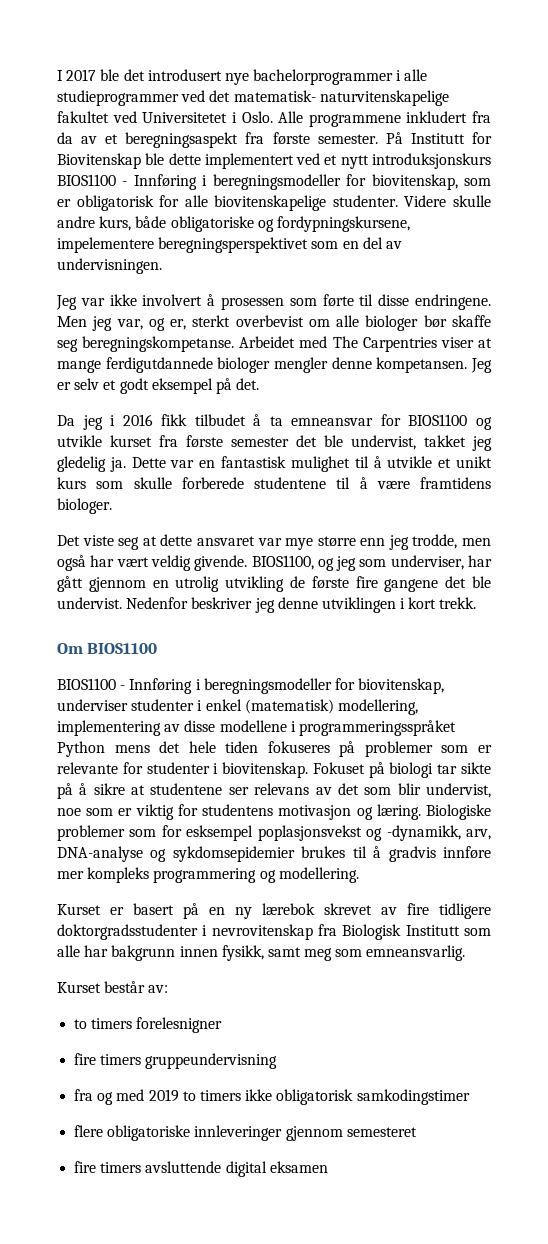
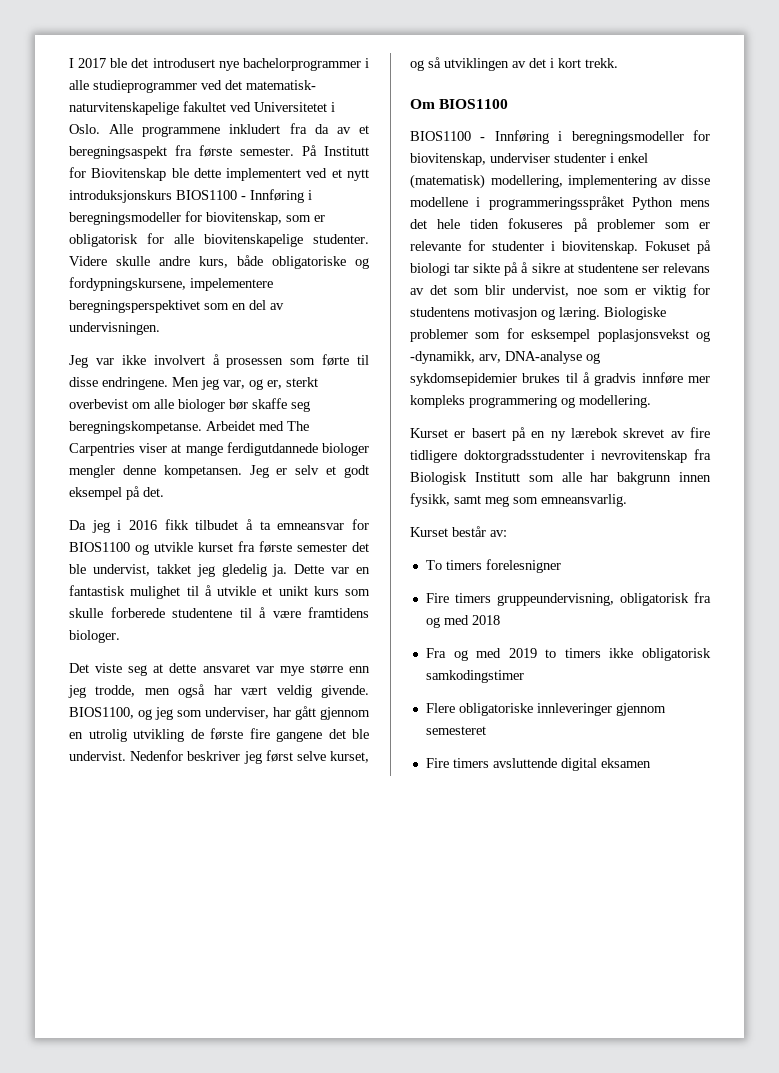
[277,597,396,613] denne utviklingen -> [265,750,369,763] [410,57,546,71] først selve kurset, og så utviklingen av det
[74,1019,88,1029] to -> [425,560,442,570] To
[74,1053,278,1069] [74,1089,94,1101] fire timers gruppeundervisning // fra -> [425,592,711,606] [425,615,500,628] [425,648,446,658] Fire timers gruppeundervisning, obligatorisk fra og med 2018 // Fra
[74,1125,104,1137] flere -> [425,703,455,713] Flere
[74,1161,97,1173] fire -> [425,758,449,768] Fire

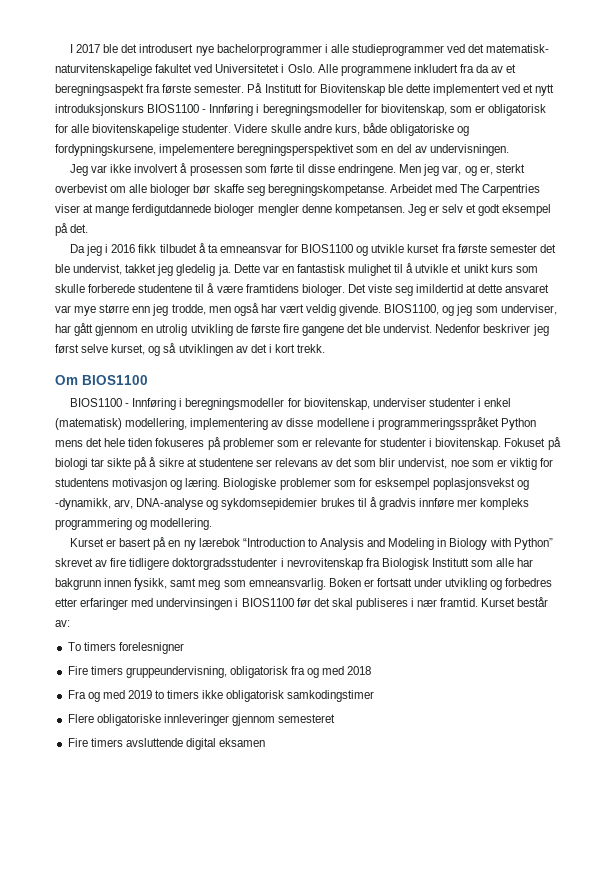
(120, 636) // -> (345, 290) none
(148, 670) none -> [416,284,464,293] imildertid
(618, 433) none -> [242,538,553,550] “Introduction to Analysis and Modeling in Biology with Python”
(627, 500) // -> [328,578,553,590] [55,598,479,610] Boken er fortsatt under utvikling og forbedres etter erfaringer med undervinsingen i BIOS1100 før det skal publiseres i nær framtid.

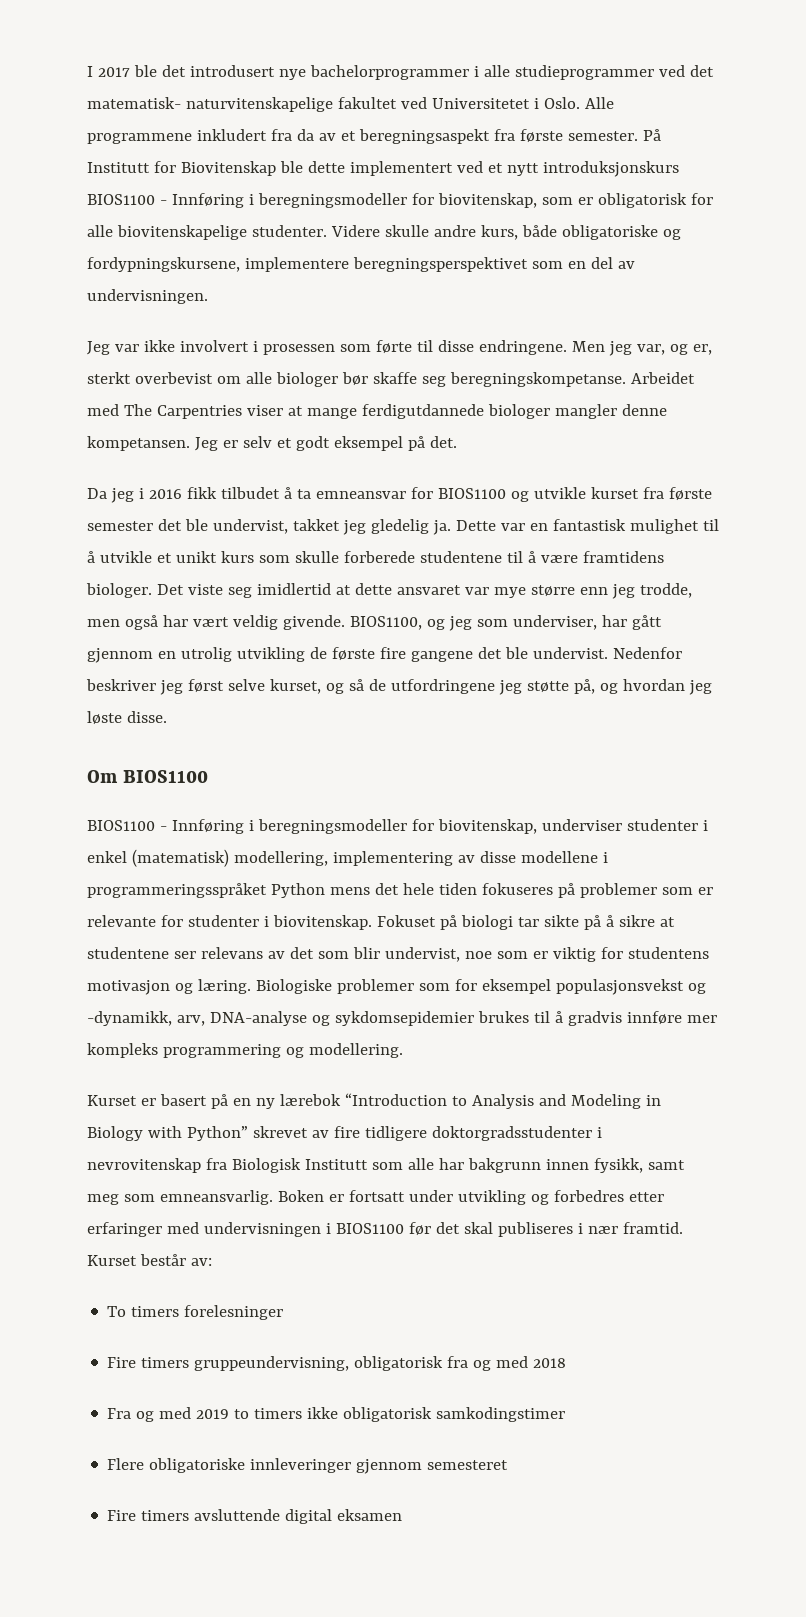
[159,144,235,156] impelementere -> [244,257,349,272] implementere
[180,163,188,173] å -> [252,341,258,352] i
[257,204,299,216] mengler -> [554,404,617,419] mangler
[416,284,464,293] imildertid -> [256,583,331,595] imidlertid
[178,344,326,356] utviklingen av det i kort trekk. -> [368,679,712,695] [87,711,167,725] de utfordringene jeg støtte på, og hvordan jeg løste disse.
[374,478,515,490] esksempel poplasjonsvekst -> [481,979,684,995] eksempel populasjonsvekst
[156,598,233,610] undervinsingen -> [203,1222,321,1237] undervisningen
[118,642,184,654] forelesnigner -> [184,1305,284,1320] forelesninger

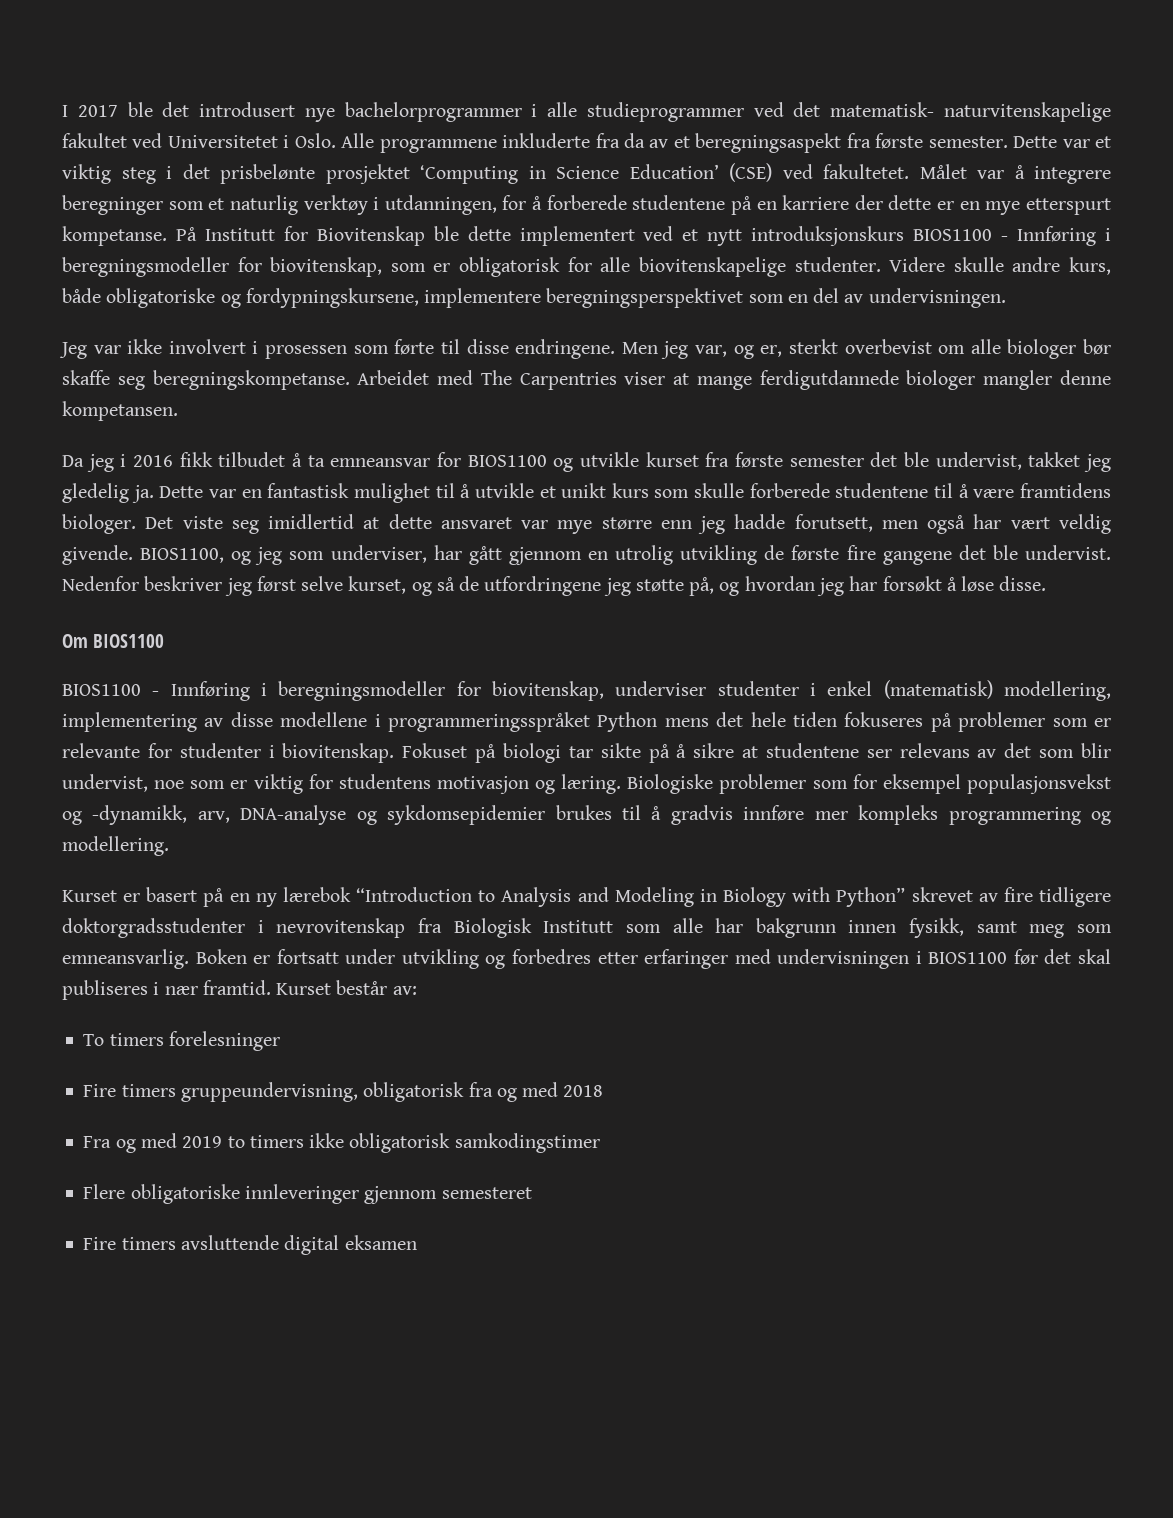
[196,129,267,141] inkludert -> [502,133,591,148] inkluderte
(638, 136) none -> [1013,136,1111,148] [62,163,1111,184] [62,195,1112,215] [62,226,167,246] Dette var et viktig steg i det prisbelønte prosjektet ‘Computing in Science Education’ (CSE) ved fakultetet. Målet var å integrere beregninger som et naturlig verktøy i utdanningen, for å forberede studentene på en karriere der dette er en mye etterspurt kompetanse.
[194,436,457,451] Jeg er selv et godt eksempel på det. -> (178, 411) none
[639,583,692,598] trodde, -> [734,514,873,532] hadde forutsett,
[87,711,122,725] løste -> [849,576,995,592] har forsøkt å løse

